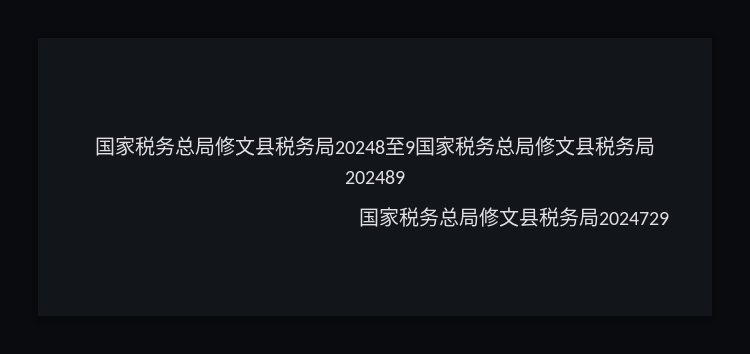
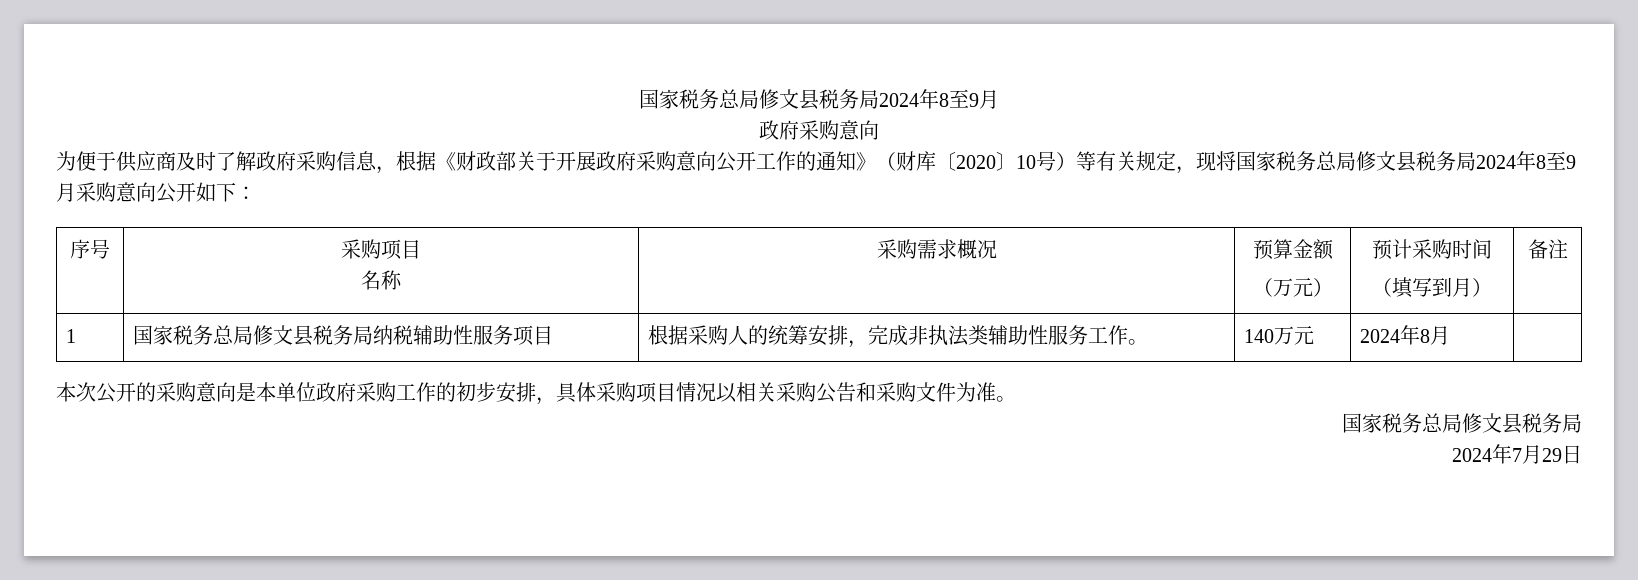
[95,136,655,156] [345,170,405,184] [359,207,669,227] 国家税务总局修文县税务局20248至9国家税务总局修文县税务局202489 // 国家税务总局修文县税务局2024729 -> [639,89,999,110] [759,120,879,140] [56,151,1576,174] [56,182,256,203] [70,239,110,259] [341,239,421,260] [361,270,402,290] [876,239,997,259] [1252,239,1334,260] [1252,278,1333,297] [1372,239,1493,260] [1372,277,1493,298] [1527,239,1568,259] [66,329,77,343] [133,325,554,346] [648,325,1149,348] [1244,326,1315,345] [1360,325,1451,345] [56,382,1016,405] [1342,413,1582,434] [1452,444,1582,464] 国家税务总局修文县税务局2024年8至9月 // 政府采购意向 // 为便于供应商及时了解政府采购信息，根据《财政部关于开展政府采购意向公开工作的通知》（财库〔2020〕10号）等有关规定，现将国家税务总局修文县税务局2024年8至9月采购意向公开如下： // 序号 | 采购项目 // 名称 | 采购需求概况 | 预算金额 // （万元） | 预计采购时间 // （填写到月） | 备注 // 1 | 国家税务总局修文县税务局纳税辅助性服务项目 | 根据采购人的统筹安排，完成非执法类辅助性服务工作。 | 140万元 | 2024年8月 | // 本次公开的采购意向是本单位政府采购工作的初步安排，具体采购项目情况以相关采购公告和采购文件为准。 // 国家税务总局修文县税务局 // 2024年7月29日

